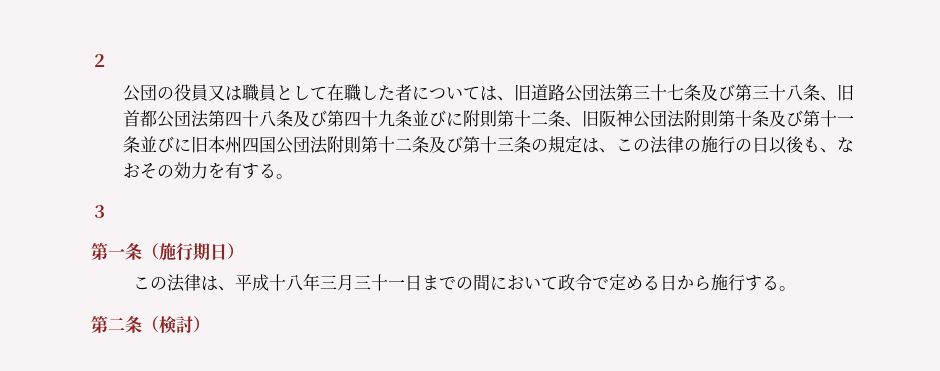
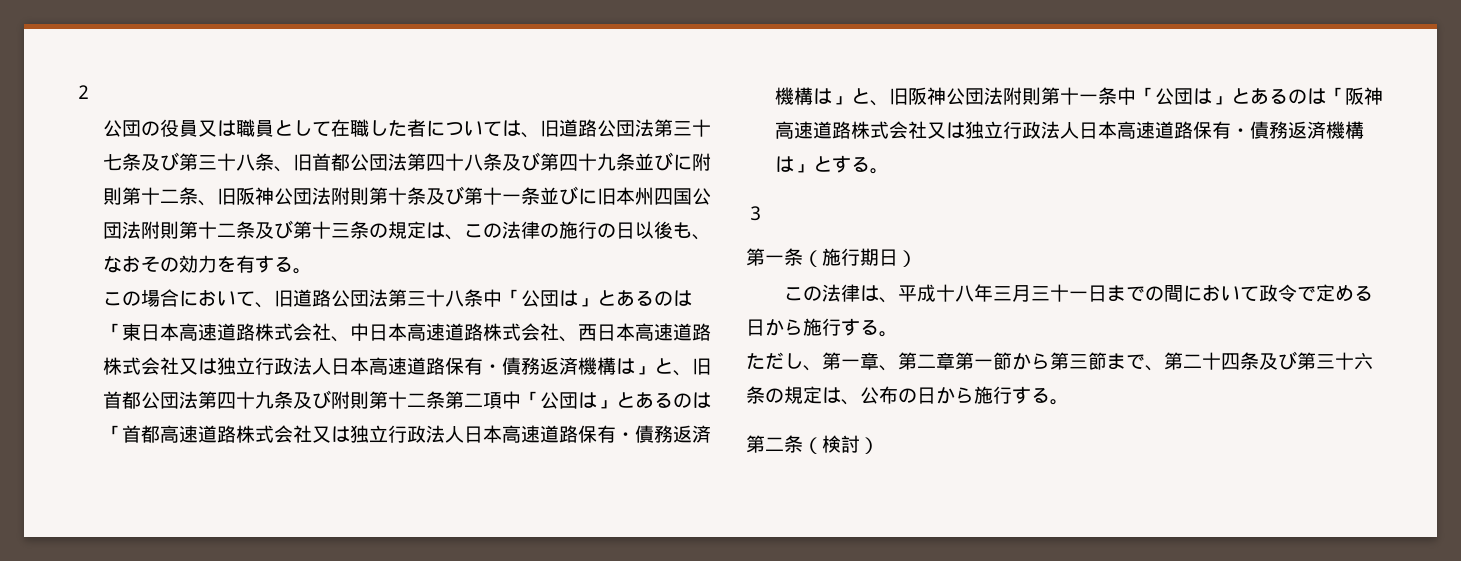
(294, 176) none -> [102,289,692,308] [102,323,711,342] [102,357,711,376] [102,390,711,409] [102,425,711,443] [774,87,1383,106] [774,121,1364,139] [774,155,889,174] // この場合において、旧道路公団法第三十八条中「公団は」とあるのは「東日本高速道路株式会社、中日本高速道路株式会社、西日本高速道路株式会社又は独立行政法人日本高速道路保有・債務返済機構は」と、旧首都公団法第四十九条及び附則第十二条第二項中「公団は」とあるのは「首都高速道路株式会社又は独立行政法人日本高速道路保有・債務返済機構は」と、旧阪神公団法附則第十一条中「公団は」とあるのは「阪神高速道路株式会社又は独立行政法人日本高速道路保有・債務返済機構は」とする。
(796, 288) none -> [746,351,1373,371] [746,386,1069,405] // ただし、第一章、第二章第一節から第三節まで、第二十四条及び第三十六条の規定は、公布の日から施行する。

